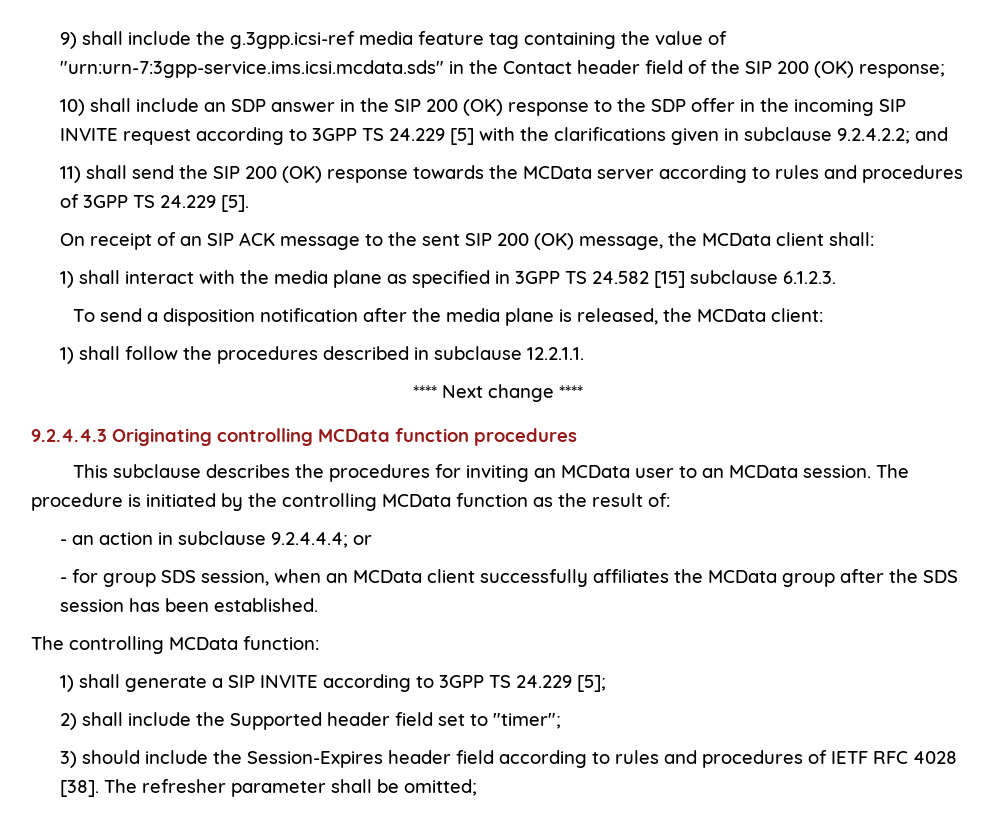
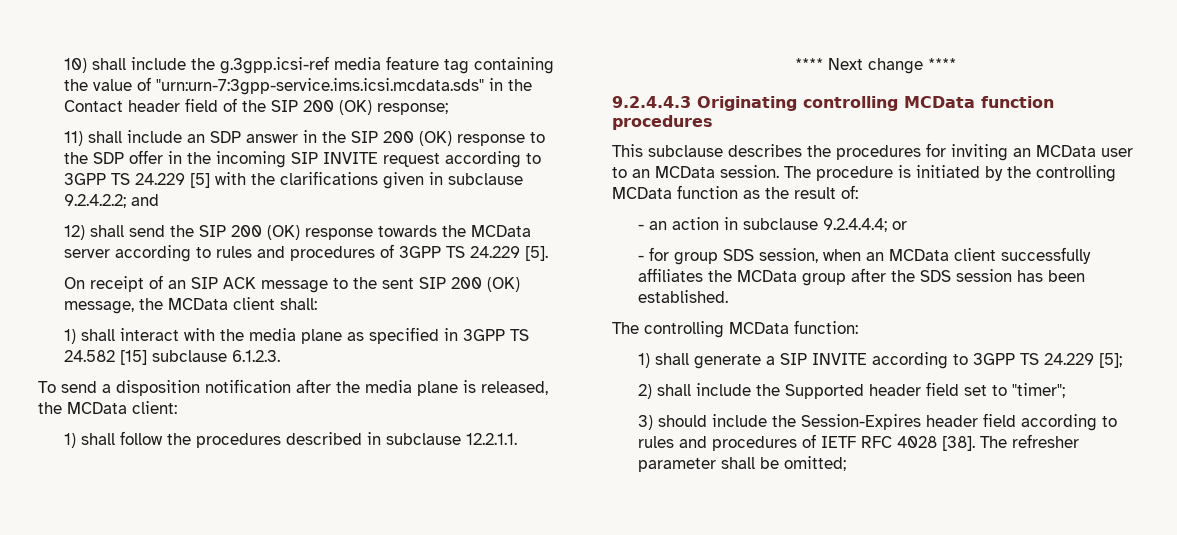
[60,32,78,49] 9) -> [63,58,87,73] 10)
[60,99,86,116] 10) -> [63,131,83,146] 11)
[60,166,82,183] 11) -> [63,225,85,240] 12)

